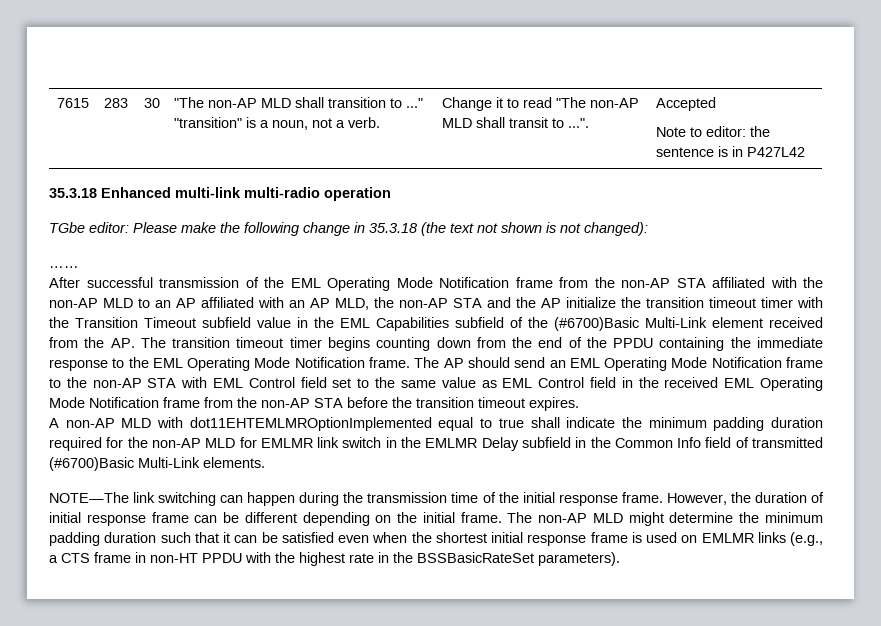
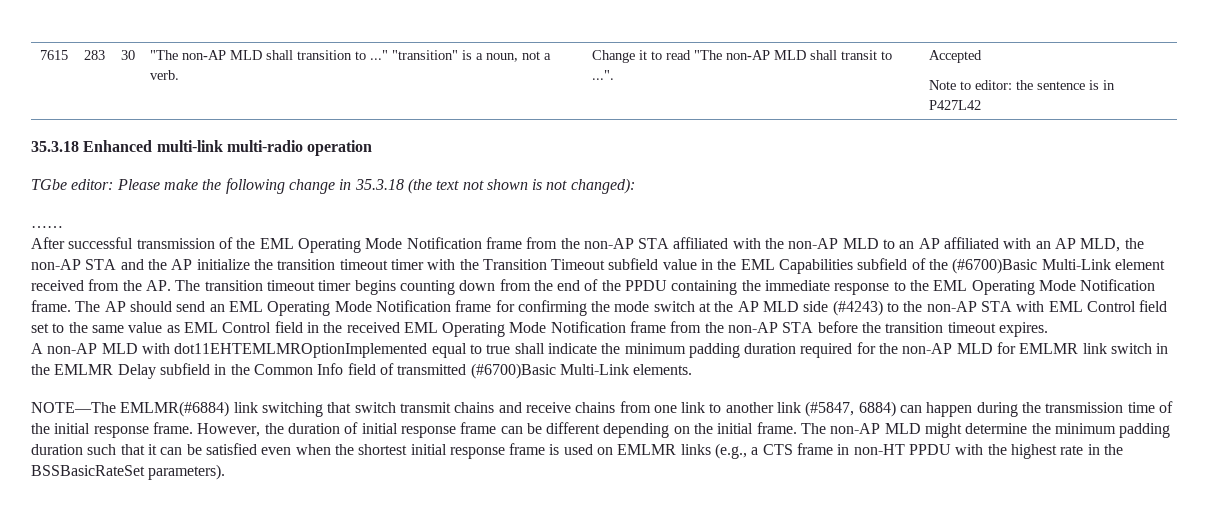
(823, 362) none -> [495,300,883,316] for confirming the mode switch at the AP MLD side (#4243)
(129, 497) none -> [120,401,230,417] EMLMR(#6884)
(217, 499) none -> [327,401,896,417] that switch transmit chains and receive chains from one link to another link (#5847, 6884)

